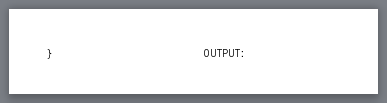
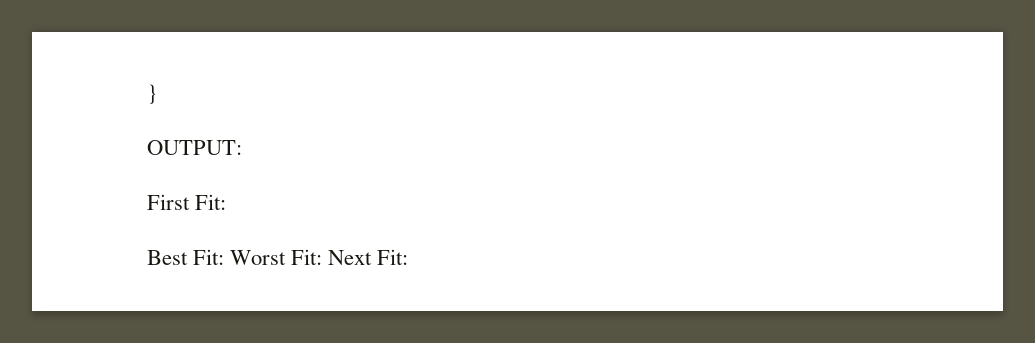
(246, 53) none -> [147,194,227,210] [147,249,409,265] // First Fit: // Best Fit: Worst Fit: Next Fit:

